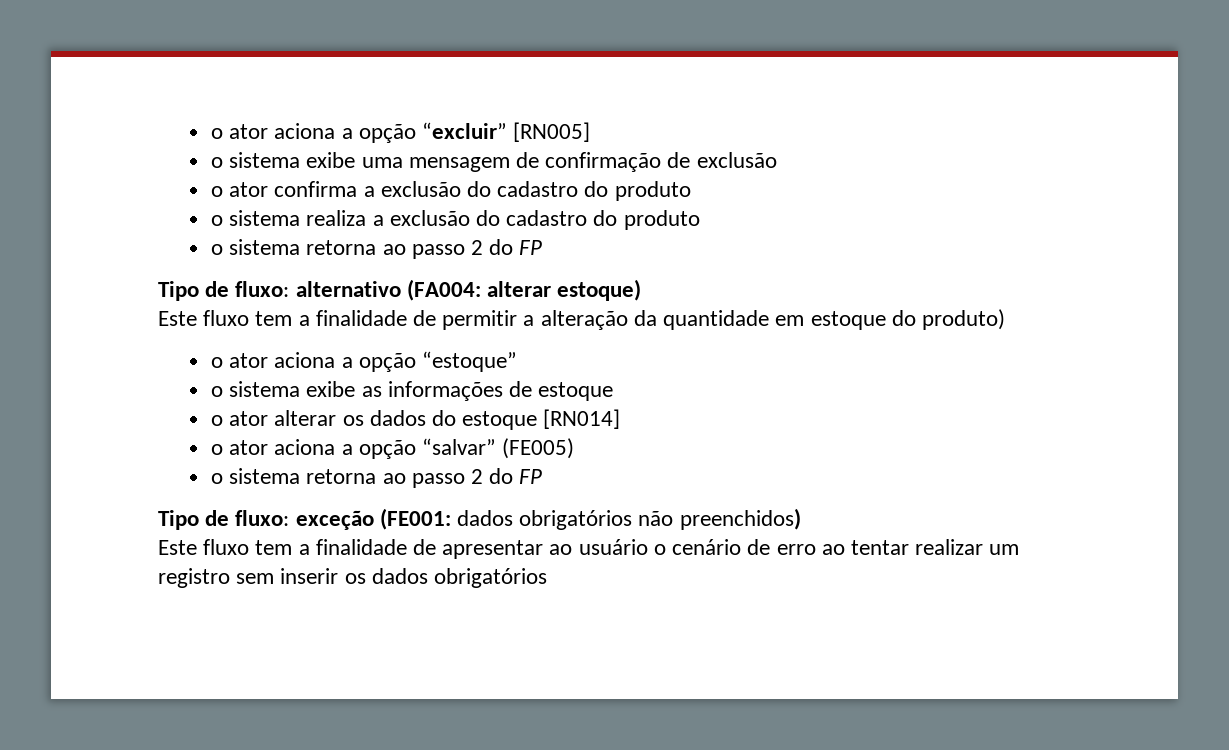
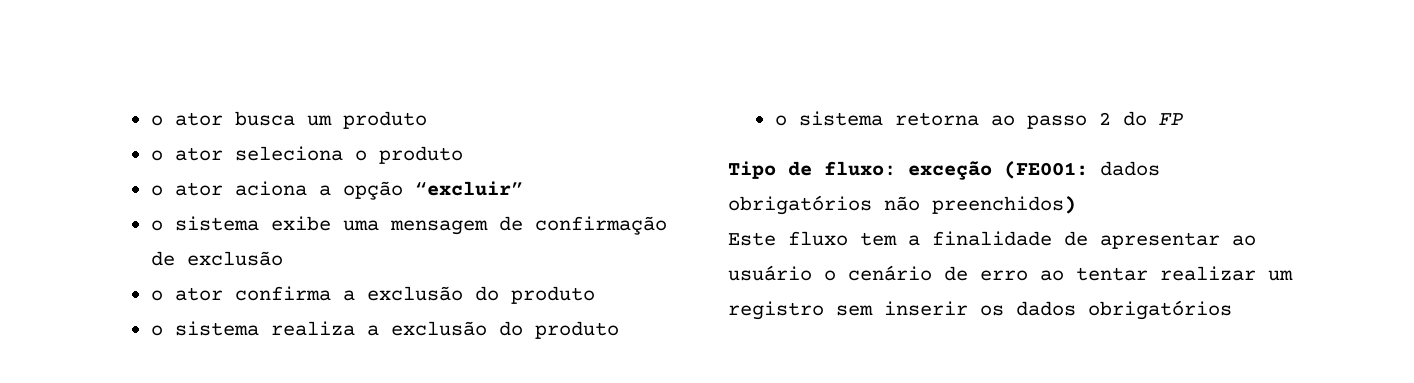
[210,124,269,139] o ator -> [150,111,427,129] [150,146,463,164] [150,182,223,196] o ator busca um produto // o ator seleciona o produto // o ator
[513,122,591,142] [RN005] -> (523, 188) none
[497,181,609,197] cadastro do -> (499, 293) none
[506,210,618,226] cadastro do -> (523, 328) none
[158,279,642,301] [158,309,1005,330] [210,351,518,372] [210,381,614,401] [210,409,621,430] [210,438,575,459] [210,468,543,488] // Tipo de fluxo: alternativo (FA004: alterar estoque) // Este fluxo tem a finalidade de permitir a alteração da quantidade em estoque do produto) // o ator aciona a opção “estoque” // o sistema exibe as informações de estoque // o ator alterar os dados do estoque [RN014] // o ator aciona a opção “salvar” (FE005) // o sistema retorna ao passo 2 do FP -> (1183, 119) none

